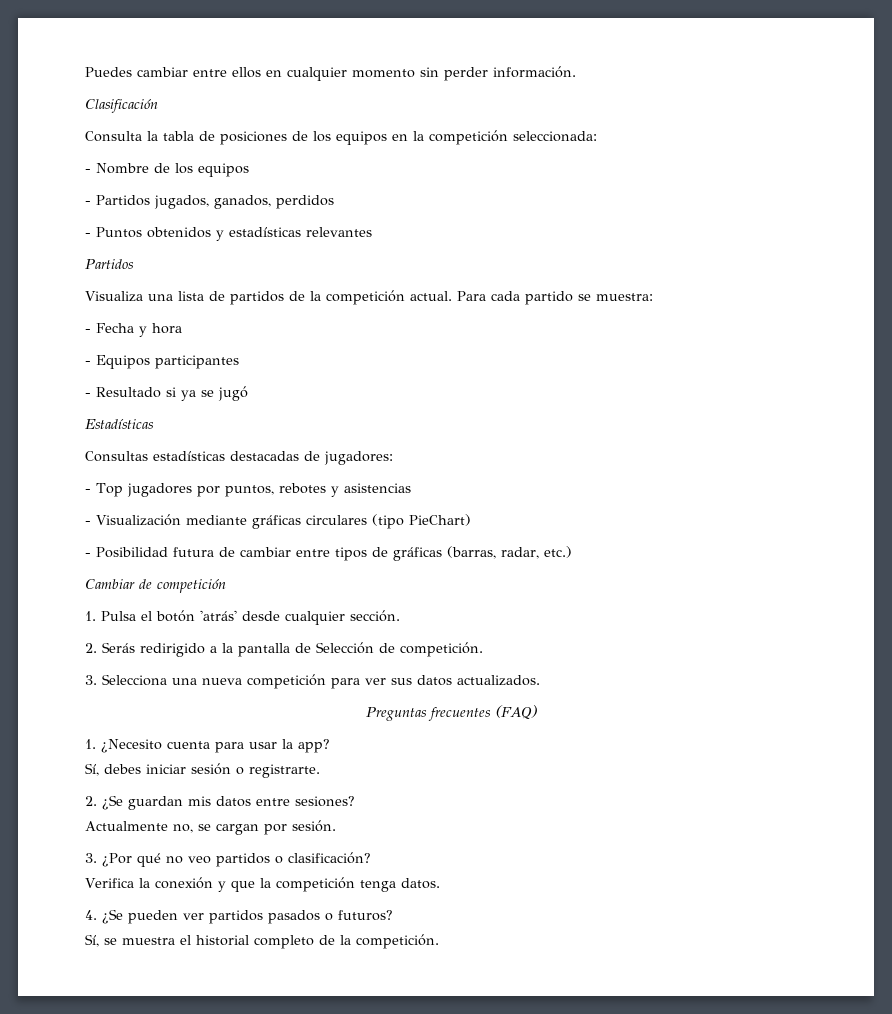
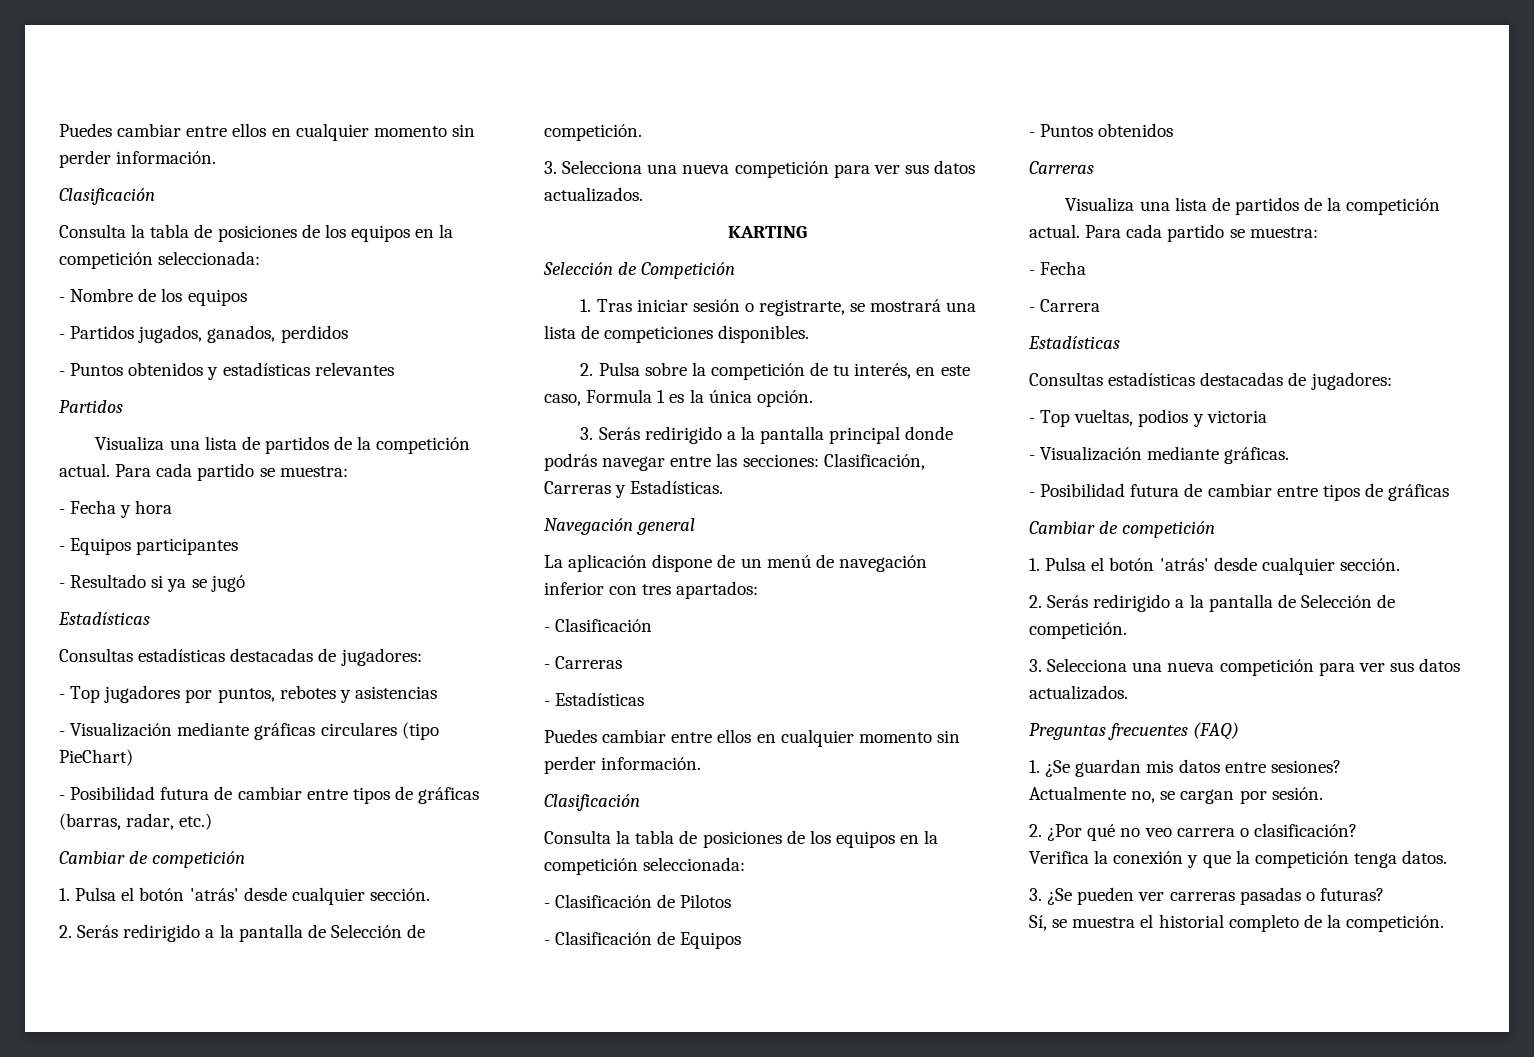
[365,705,537,721] [85,739,330,753] [85,763,320,778] [85,796,97,806] Preguntas frecuentes (FAQ) // 1. ¿Necesito cuenta para usar la app? // Sí, debes iniciar sesión o registrarte. // 2. -> [727,226,807,238] [543,262,736,279] [580,299,977,316] [544,325,810,343] [580,362,970,380] [544,389,813,407] [580,426,954,444] [544,453,925,471] [544,480,724,498] [544,518,696,535] [544,554,927,572] [544,581,759,599] [544,618,653,632] [544,656,623,669] [544,692,645,706] [544,729,960,747] [544,756,702,774] [544,794,640,811] [544,830,939,848] [544,857,746,875] [544,894,732,908] [544,931,742,949] [1029,123,1174,137] [1029,161,1094,174] [1065,197,1441,215] [1029,224,1318,242] [1029,261,1087,275] [1029,299,1101,312] [1028,336,1120,349] [1029,372,1392,390] [1029,409,1267,427] [1029,446,1290,464] [1029,483,1450,501] [1029,521,1216,538] [1029,557,1400,575] [1029,594,1396,612] [1029,622,1127,639] [1029,658,1461,676] [1029,685,1128,700] [1029,722,1240,740] [1029,760,1040,773] KARTING // Selección de Competición // 1. Tras iniciar sesión o registrarte, se mostrará una lista de competiciones disponibles. // 2. Pulsa sobre la competición de tu interés, en este caso, Formula 1 es la única opción. // 3. Serás redirigido a la pantalla principal donde podrás navegar entre las secciones: Clasificación, Carreras y Estadísticas. // Navegación general // La aplicación dispone de un menú de navegación inferior con tres apartados: // - Clasificación // - Carreras // - Estadísticas // Puedes cambiar entre ellos en cualquier momento sin perder información. // Clasificación // Consulta la tabla de posiciones de los equipos en la competición seleccionada: // - Clasificación de Pilotos // - Clasificación de Equipos // - Puntos obtenidos // Carreras // Visualiza una lista de partidos de la competición actual. Para cada partido se muestra: // - Fecha // - Carrera // Estadísticas // Consultas estadísticas destacadas de jugadores: // - Top vueltas, podios y victoria // - Visualización mediante gráficas. // - Posibilidad futura de cambiar entre tipos de gráficas // Cambiar de competición // 1. Pulsa el botón 'atrás' desde cualquier sección. // 2. Serás redirigido a la pantalla de Selección de competición. // 3. Selecciona una nueva competición para ver sus datos actualizados. // Preguntas frecuentes (FAQ) // 1.
[85,853,97,863] 3. -> [1029,824,1042,837] 2.
[216,853,270,867] partidos -> [1176,828,1235,837] carrera
[85,910,97,920] 4. -> [1029,888,1042,901] 3.
[209,910,393,924] partidos pasados o futuros? -> [1169,887,1384,905] carreras pasadas o futuras?

